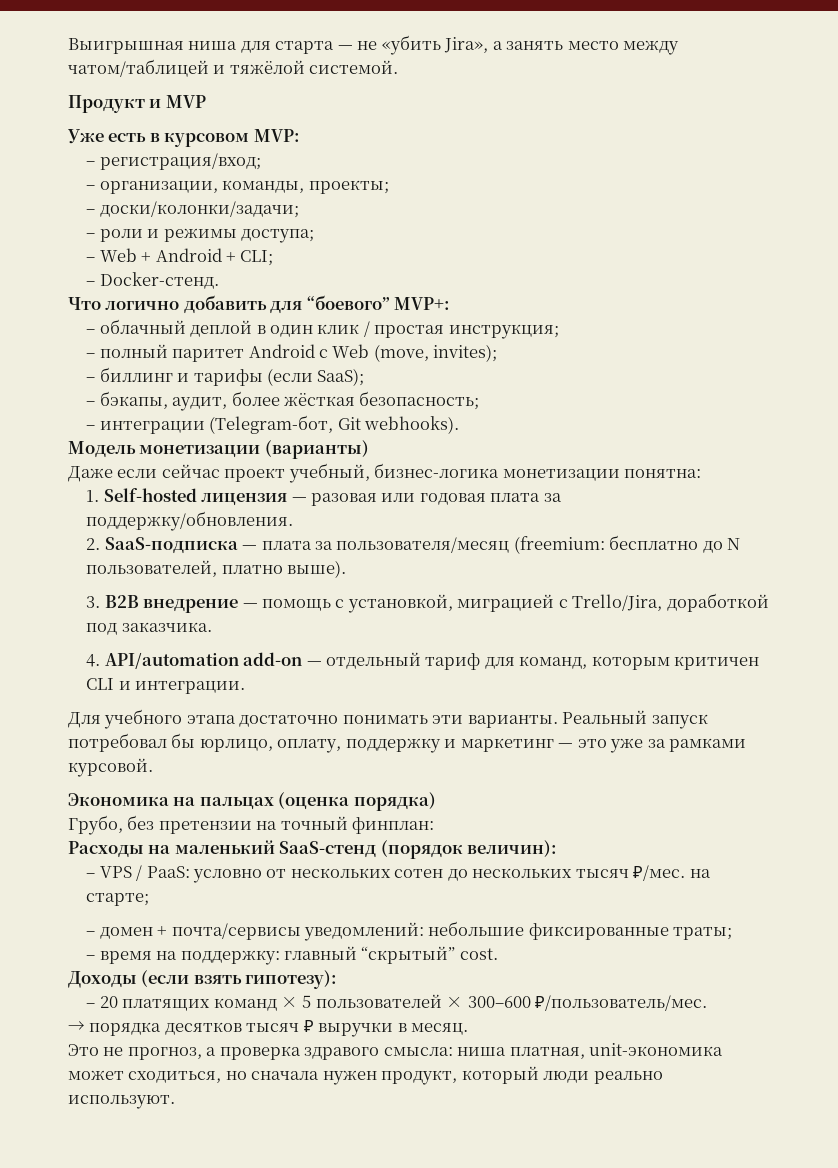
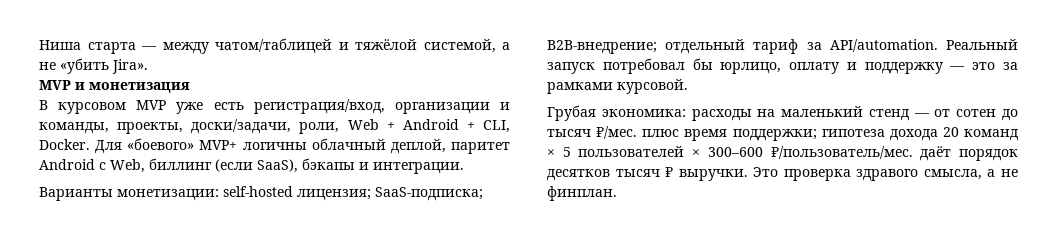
[68,35,680,55] [68,59,399,77] [68,95,206,113] [68,129,300,147] [86,153,261,170] [86,180,389,194] [86,201,299,218] [86,228,315,243] [86,248,274,266] [86,272,219,289] [68,295,451,314] [86,319,559,339] [86,344,498,362] [86,367,365,386] [86,391,480,411] [86,415,460,434] [68,440,369,459] [68,463,702,483] [86,488,562,506] [86,511,294,531] [86,535,741,554] [86,560,347,578] [86,593,769,613] [86,622,212,635] [86,652,760,670] [86,678,246,694] [68,709,558,729] Выигрышная ниша для старта — не «убить Jira», а занять место между чатом/таблицей и тяжёлой системой. // Продукт и MVP // Уже есть в курсовом MVP: // – регистрация/вход; // – организации, команды, проекты; // – доски/колонки/задачи; // – роли и режимы доступа; // – Web + Android + CLI; // – Docker-стенд. // Что логично добавить для “боевого” MVP+: // – облачный деплой в один клик / простая инструкция; // – полный паритет Android с Web (move, invites); // – биллинг и тарифы (если SaaS); // – бэкапы, аудит, более жёсткая безопасность; // – интеграции (Telegram-бот, Git webhooks). // Модель монетизации (варианты) // Даже если сейчас проект учебный, бизнес-логика монетизации понятна: // 1. Self-hosted лицензия — разовая или годовая плата за поддержку/обновления. // 2. SaaS-подписка — плата за пользователя/месяц (freemium: бесплатно до N пользователей, платно выше). // 3. B2B внедрение — помощь с установкой, миграцией с Trello/Jira, доработкой под заказчика. // 4. API/automation add-on — отдельный тариф для команд, которым критичен CLI и интеграции. // Для учебного этапа достаточно понимать эти варианты. -> [39,38,510,54] [39,58,148,74] [39,80,190,94] [39,99,510,114] [39,119,510,134] [39,138,511,154] [39,158,464,174] [39,186,483,201] [547,39,938,54] Ниша старта — между чатом/таблицей и тяжёлой системой, а не «убить Jira». // MVP и монетизация // В курсовом MVP уже есть регистрация/вход, организации и команды, проекты, доски/задачи, роли, Web + Android + CLI, Docker. Для «боевого» MVP+ логичны облачный деплой, паритет Android с Web, биллинг (если SaaS), бэкапы и интеграции. // Варианты монетизации: self-hosted лицензия; SaaS-подписка; B2B-внедрение; отдельный тариф за API/automation.
[277,738,554,753] оплату, поддержку и маркетинг -> [789,62,943,74] оплату и поддержку
[610,738,644,753] уже -> (996, 66) none
[68,792,436,811] [68,815,435,835] [68,840,558,859] [86,865,391,883] Экономика на пальцах (оценка порядка) // Грубо, без претензии на точный финплан: // Расходы на маленький SaaS-стенд (порядок величин): // – VPS / PaaS: условно от нескольких -> [547,105,951,121] Грубая экономика: расходы на маленький стенд — от
[472,868,573,878] нескольких -> (1018, 115) none
[689,869,711,878] [86,893,150,906] [86,921,733,941] [86,946,498,965] [68,970,338,989] [86,996,211,1011] на старте; // – домен + почта/сервисы уведомлений: небольшие фиксированные траты; // – время на поддержку: главный “скрытый” cost. // Доходы (если взять гипотезу): // – 20 платящих -> [642,127,959,141] плюс время поддержки; гипотеза дохода 20
[68,1021,162,1036] // → порядка -> [920,146,1018,161] даёт порядок
[318,1022,469,1037] [68,1043,724,1060] [68,1066,663,1085] [68,1095,175,1109] выручки в месяц. // Это не прогноз, а проверка здравого смысла: ниша платная, unit-экономика может сходиться, но сначала нужен продукт, который люди реально используют. -> [678,167,1018,181] [547,186,617,201] выручки. Это проверка здравого смысла, а не финплан.

